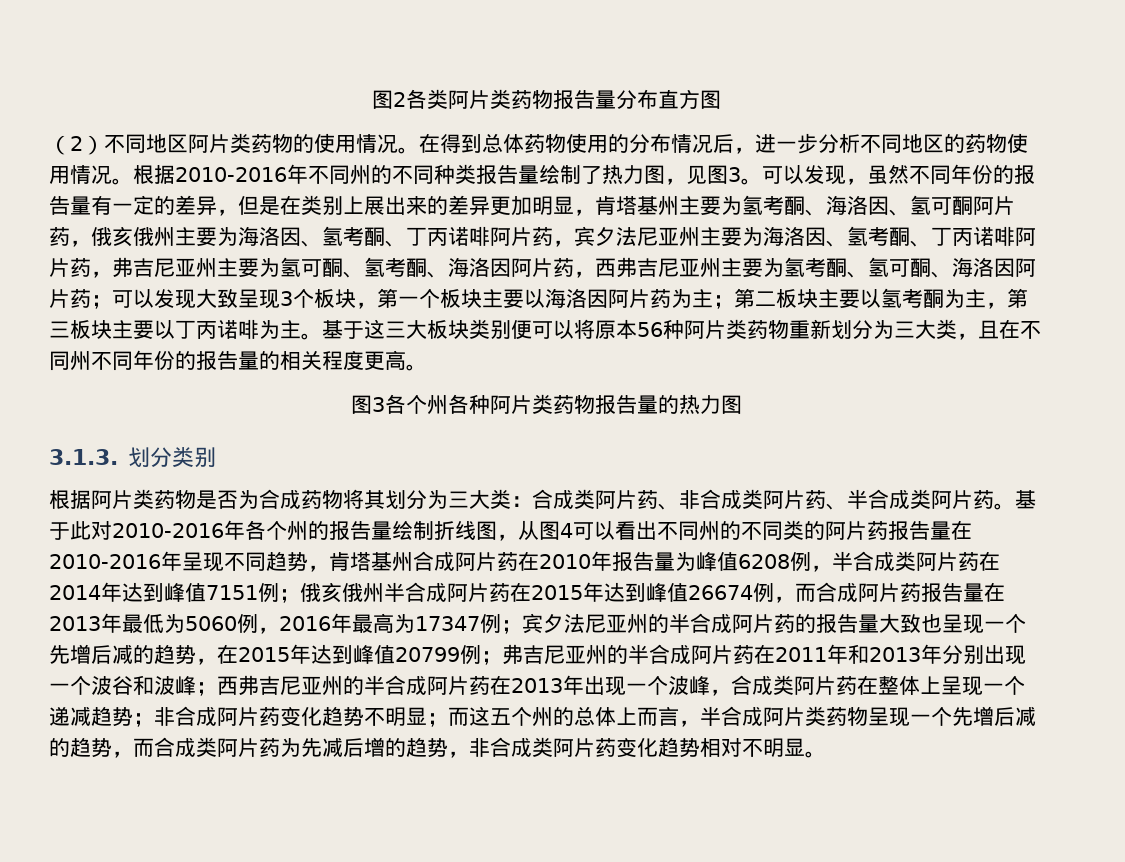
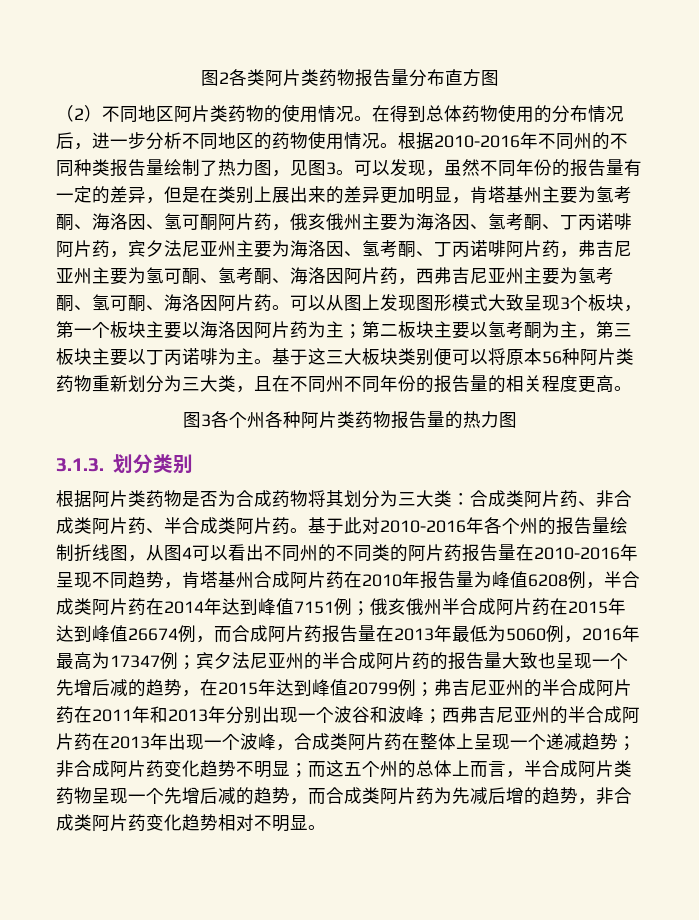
[91,289,196,309] ；可以发现 -> [272,294,488,311] 。可以从图上发现图形模式

